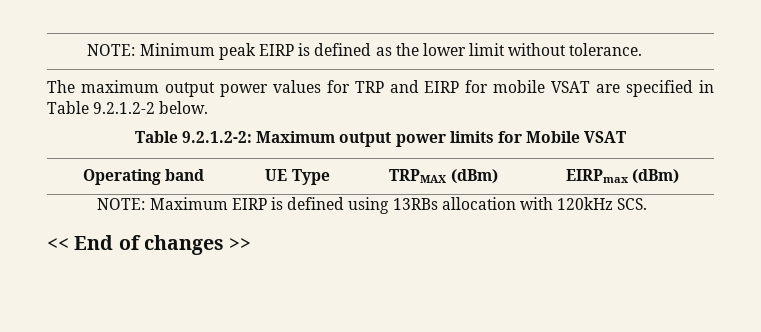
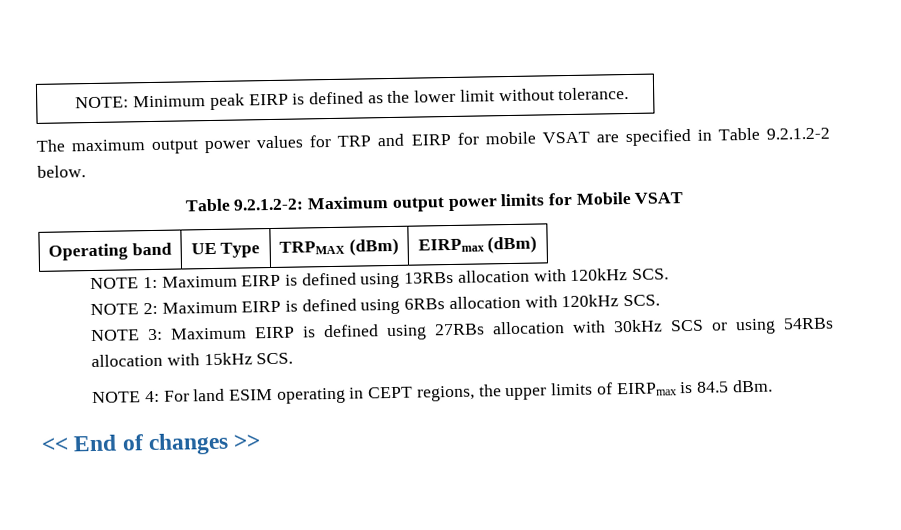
[97,198,146,210] NOTE: -> [90,276,158,290] NOTE 1:
(648, 204) none -> [90,294,661,316] [91,317,835,342] [91,352,294,368] [92,379,773,404] // NOTE 2: Maximum EIRP is defined using 6RBs allocation with 120kHz SCS. // NOTE 3: Maximum EIRP is defined using 27RBs allocation with 30kHz SCS or using 54RBs allocation with 15kHz SCS. // NOTE 4: For land ESIM operating in CEPT regions, the upper limits of EIRPmax is 84.5 dBm.

